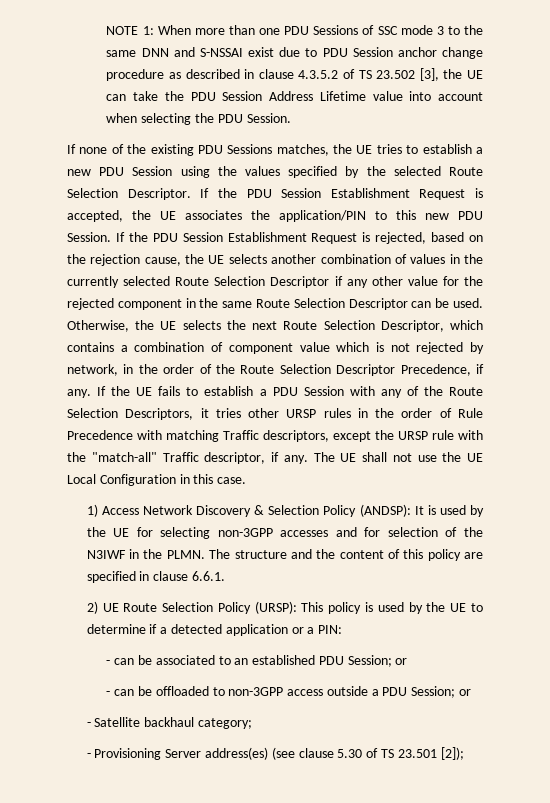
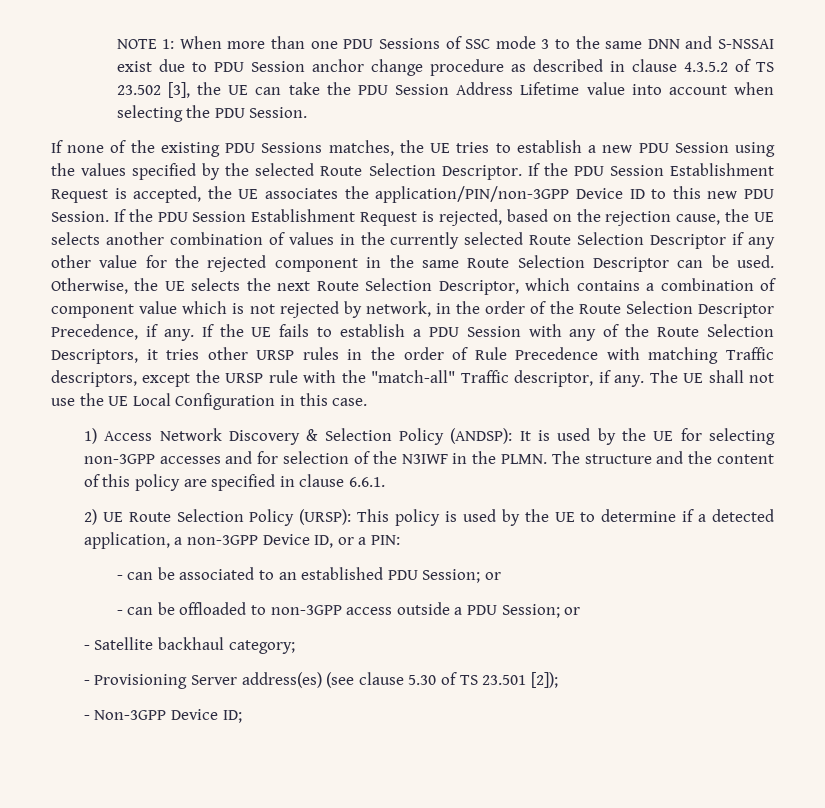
[279,210,366,222] application/PIN -> [375,186,645,203] application/PIN/non-3GPP Device ID
[225,624,288,636] application -> [83,532,334,549] application, a non-3GPP Device ID,
(464, 753) none -> [83,709,242,723] // - Non-3GPP Device ID;

